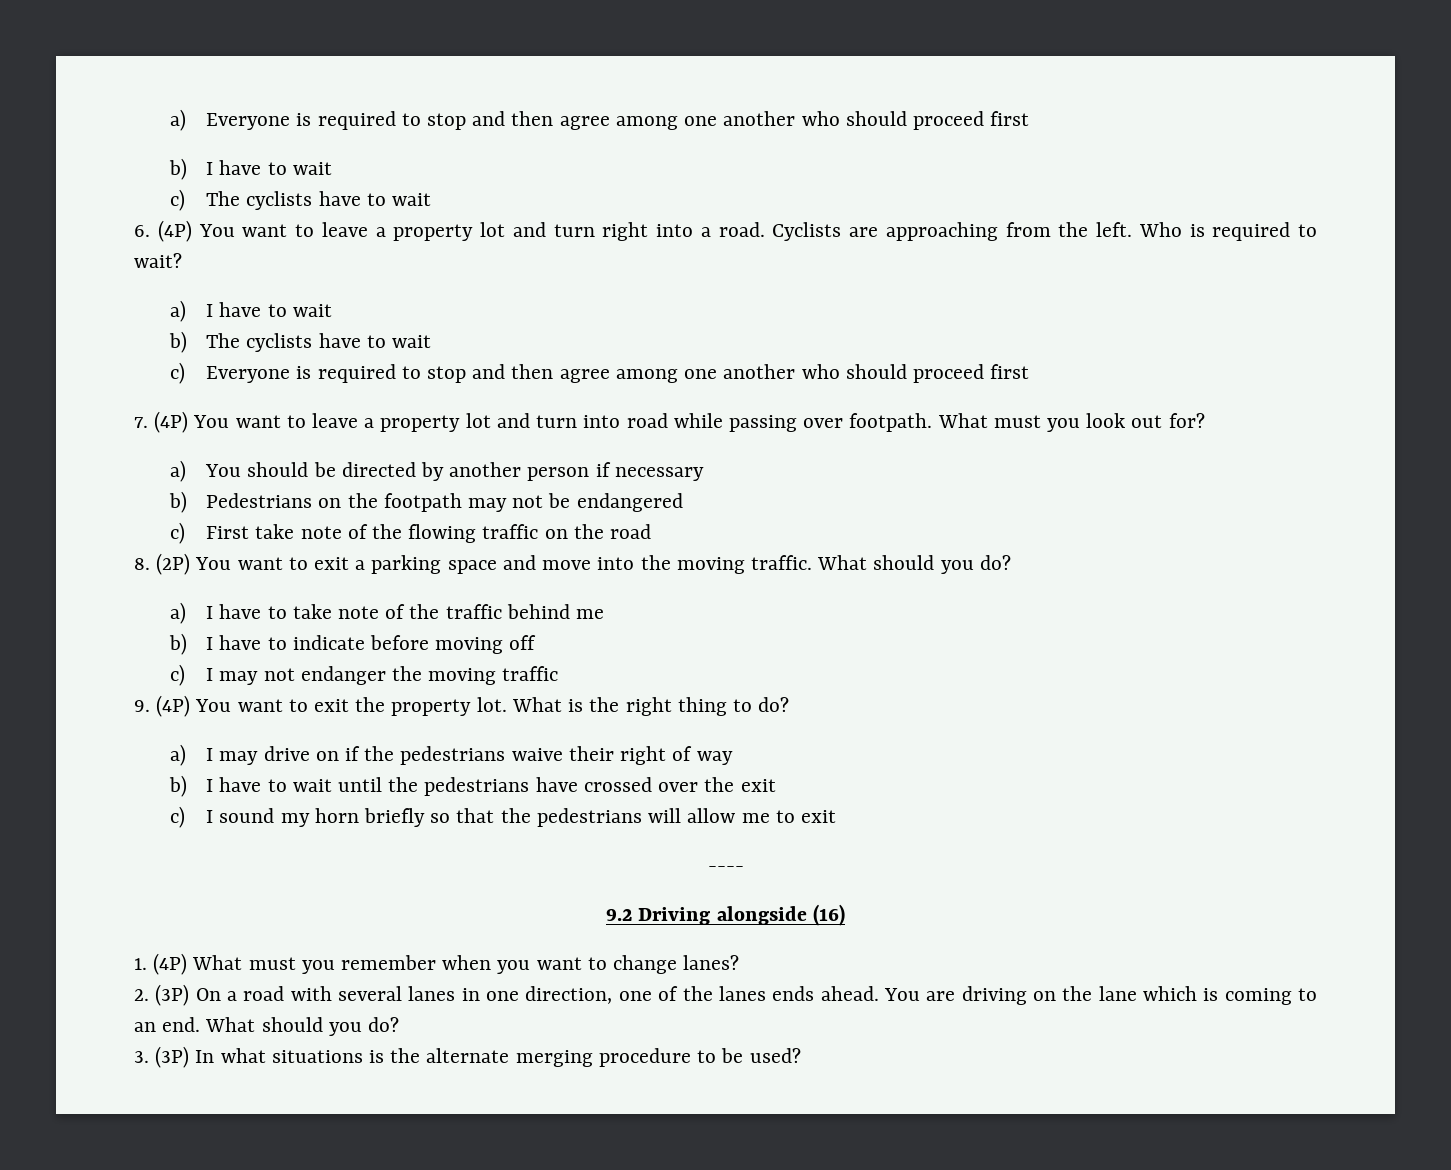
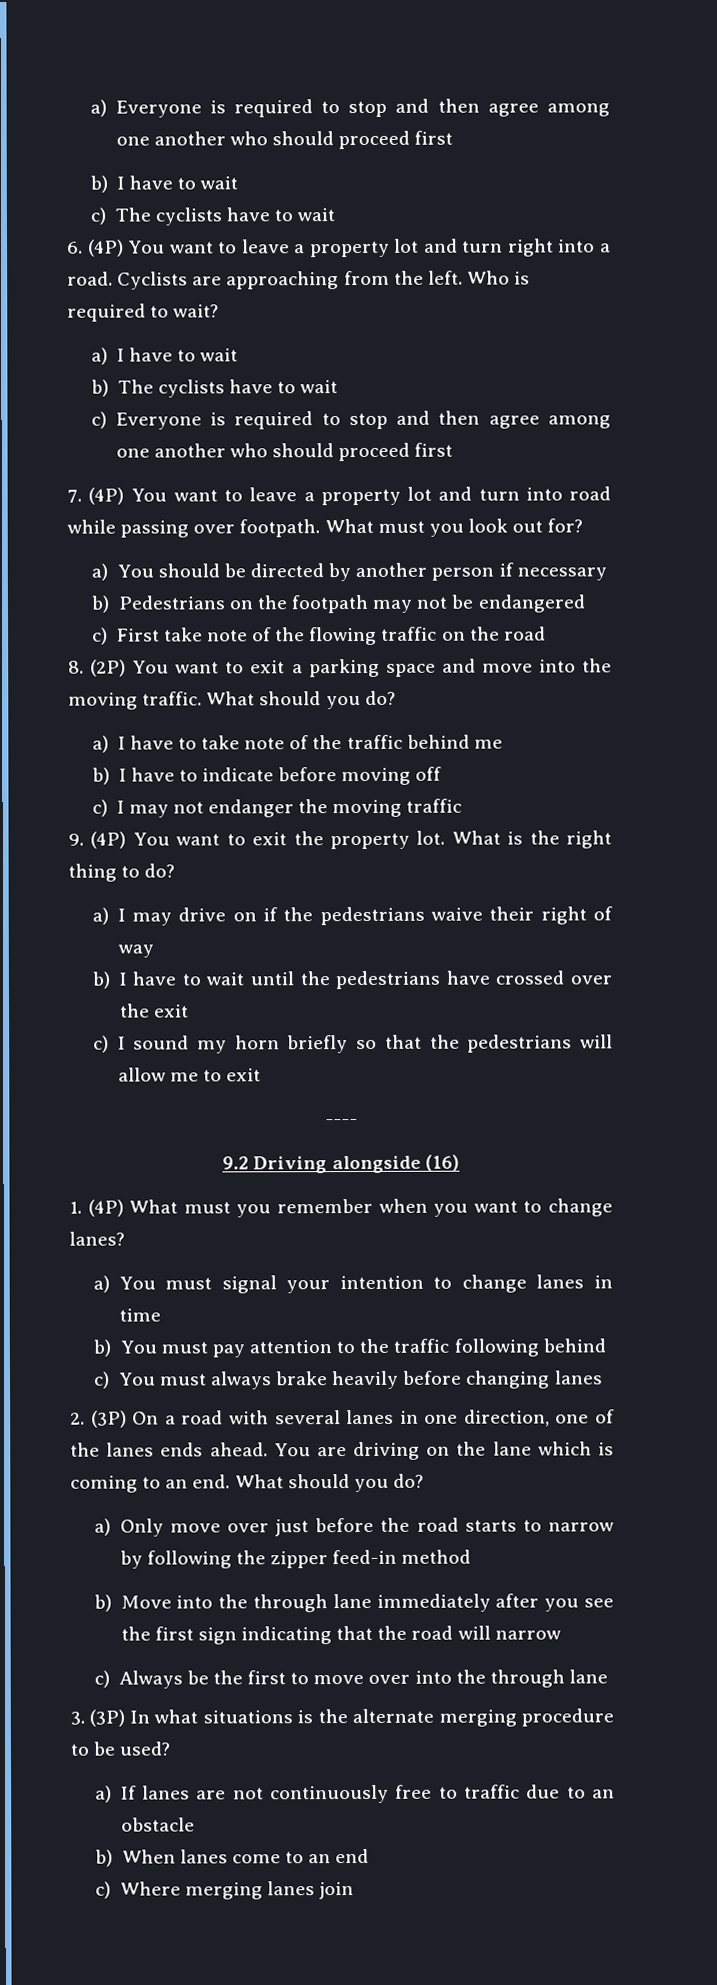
(740, 962) none -> [93,1274,613,1294] [118,1308,161,1322] [93,1338,606,1358] [93,1370,603,1390] // a) You must signal your intention to change lanes in time // b) You must pay attention to the traffic following behind // c) You must always brake heavily before changing lanes
(400, 1024) none -> [94,1517,614,1537] [119,1549,472,1569] [94,1593,614,1613] [120,1625,561,1645] [94,1669,608,1689] // a) Only move over just before the road starts to narrow by following the zipper feed-in method // b) Move into the through lane immediately after you see the first sign indicating that the road will narrow // c) Always be the first to move over into the through lane
(801, 1055) none -> [95,1784,615,1804] [120,1817,195,1832] [95,1848,370,1867] [95,1881,355,1900] // a) If lanes are not continuously free to traffic due to an obstacle // b) When lanes come to an end // c) Where merging lanes join

